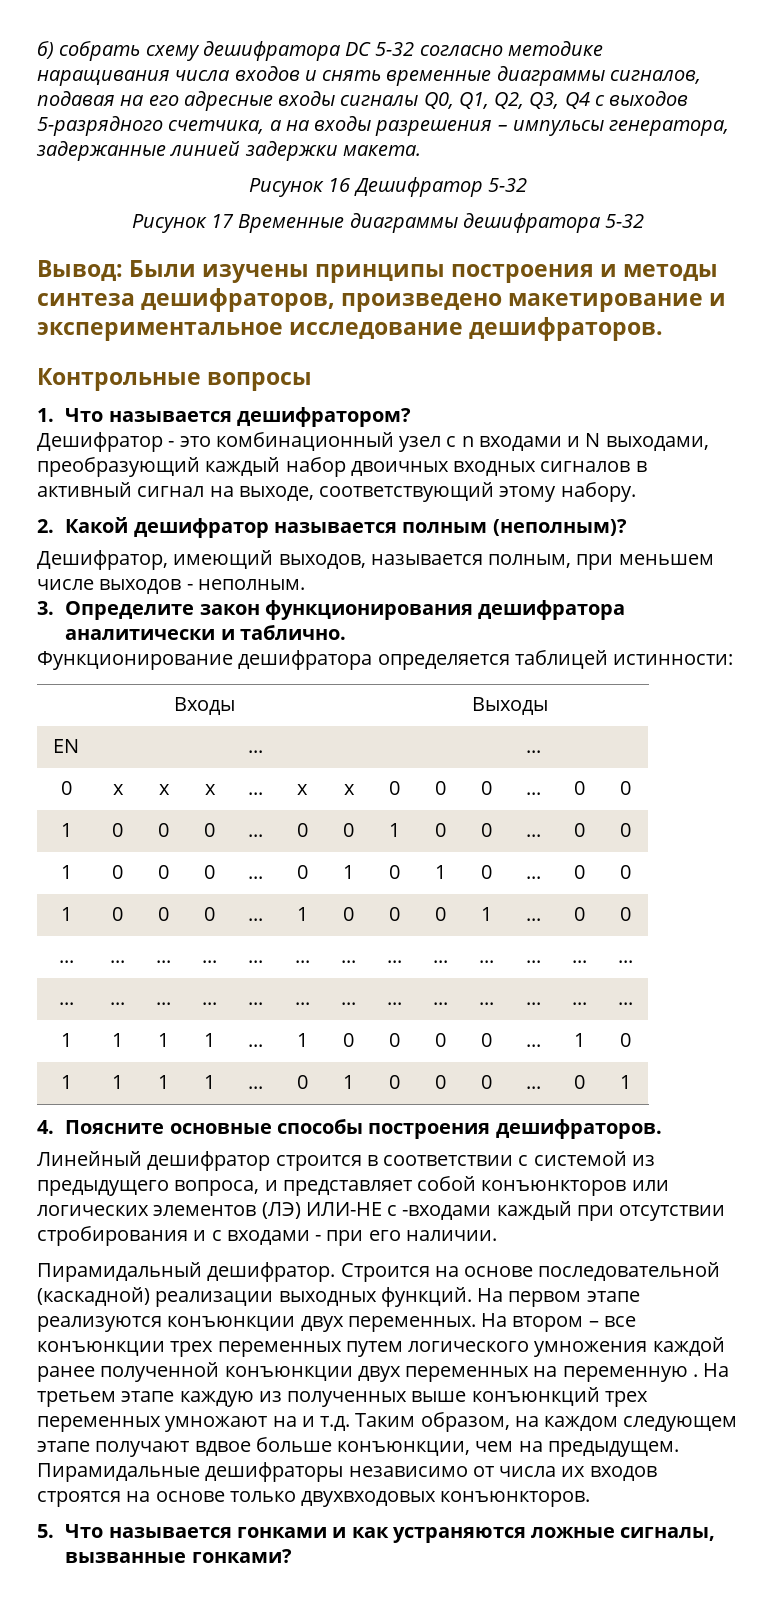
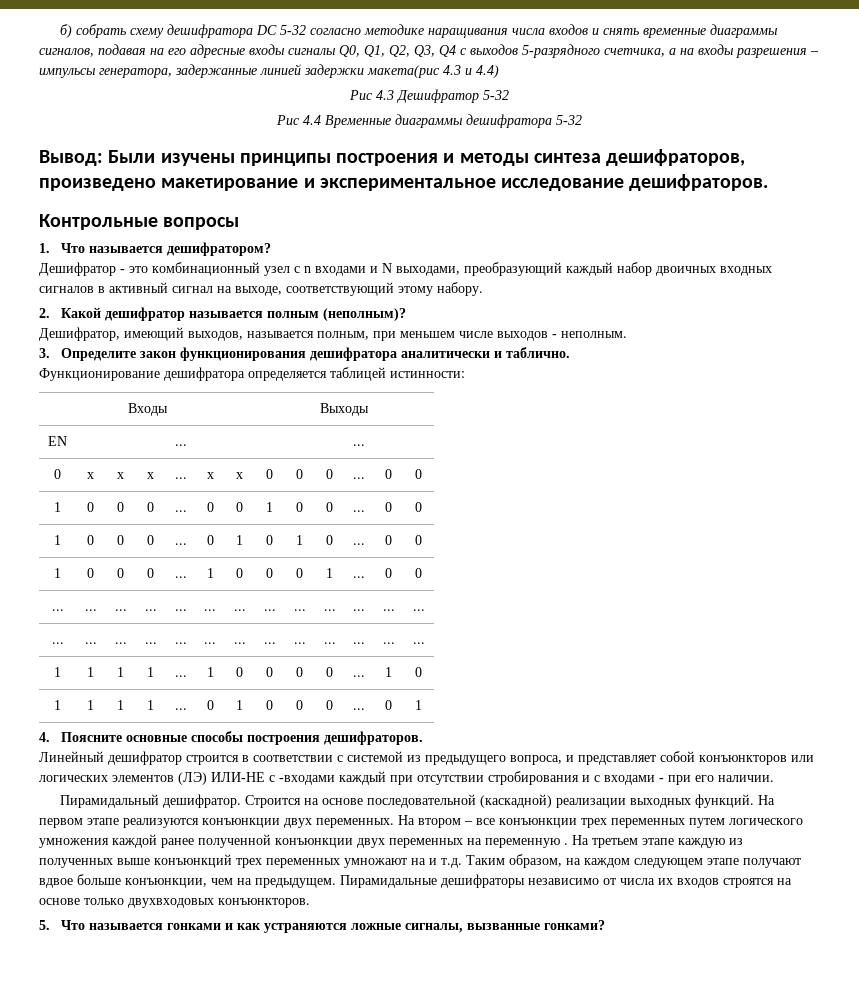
[342,145,421,156] [249,178,351,197] макета. // Рисунок 16 -> [367,65,499,78] [349,90,394,100] макета(рис 4.3 и 4.4) // Рис 4.3
[131,214,235,233] Рисунок 17 -> [276,115,321,125] Рис 4.4

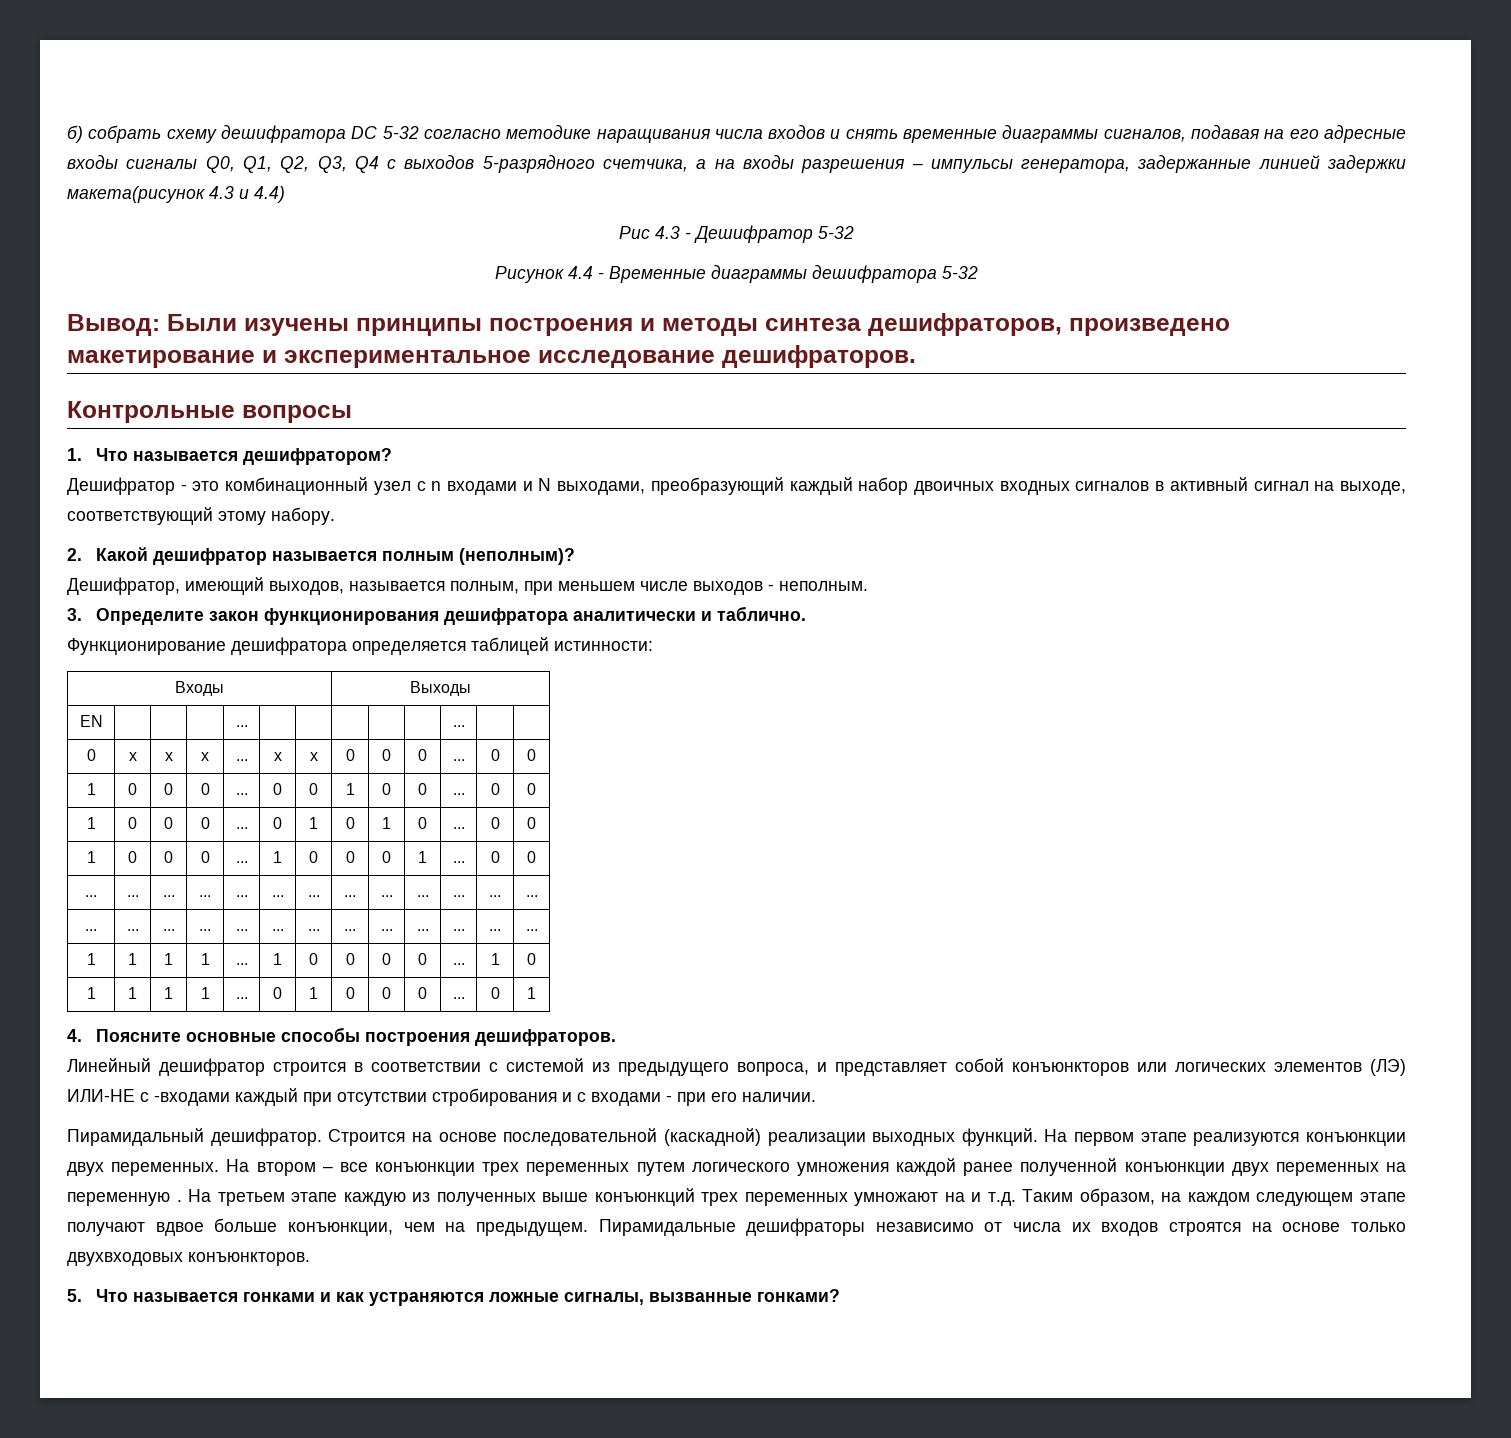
[367,65,440,78] макета(рис -> [67,186,205,203] макета(рисунок
(394, 95) none -> [685,233,691,239] -
[276,115,321,125] Рис 4.4 -> [495,266,604,283] Рисунок 4.4 -

